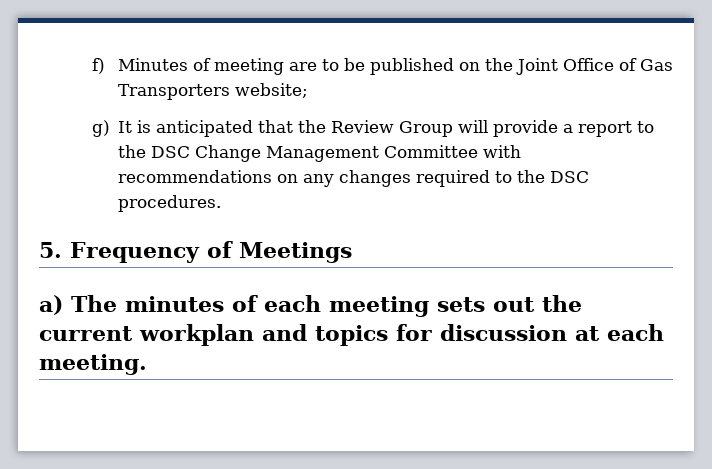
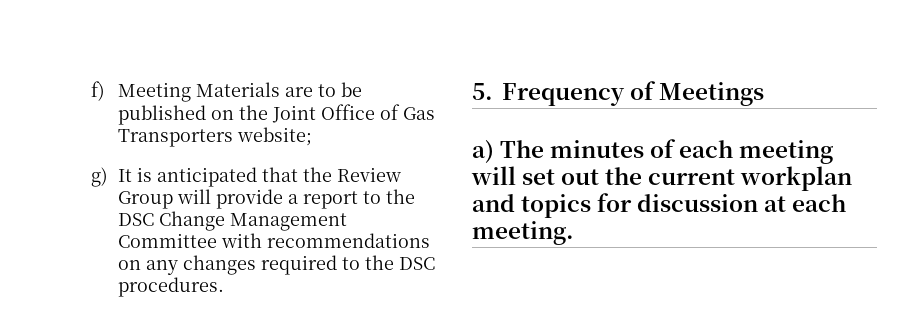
[117,58,284,75] Minutes of meeting -> [118,82,281,102] Meeting Materials
[437,297,485,312] sets -> [471,166,556,185] will set

